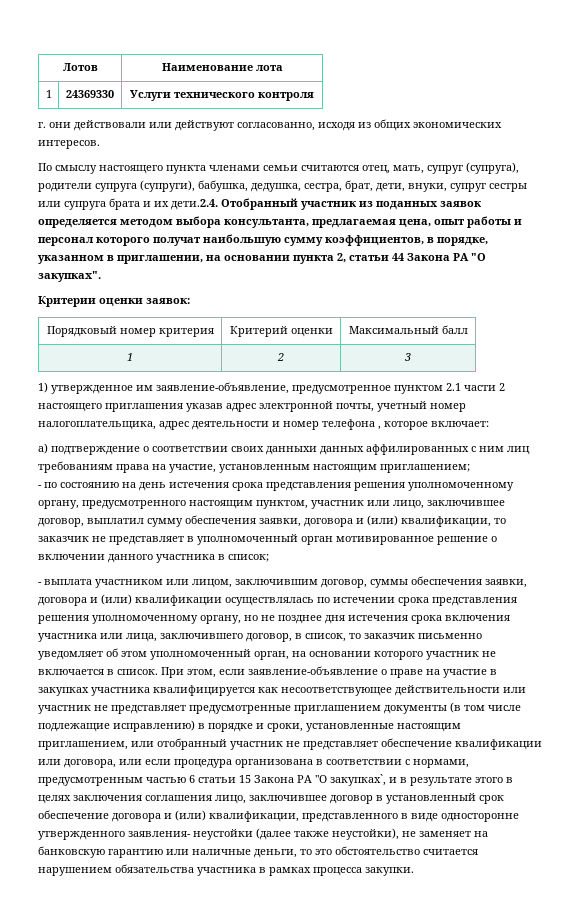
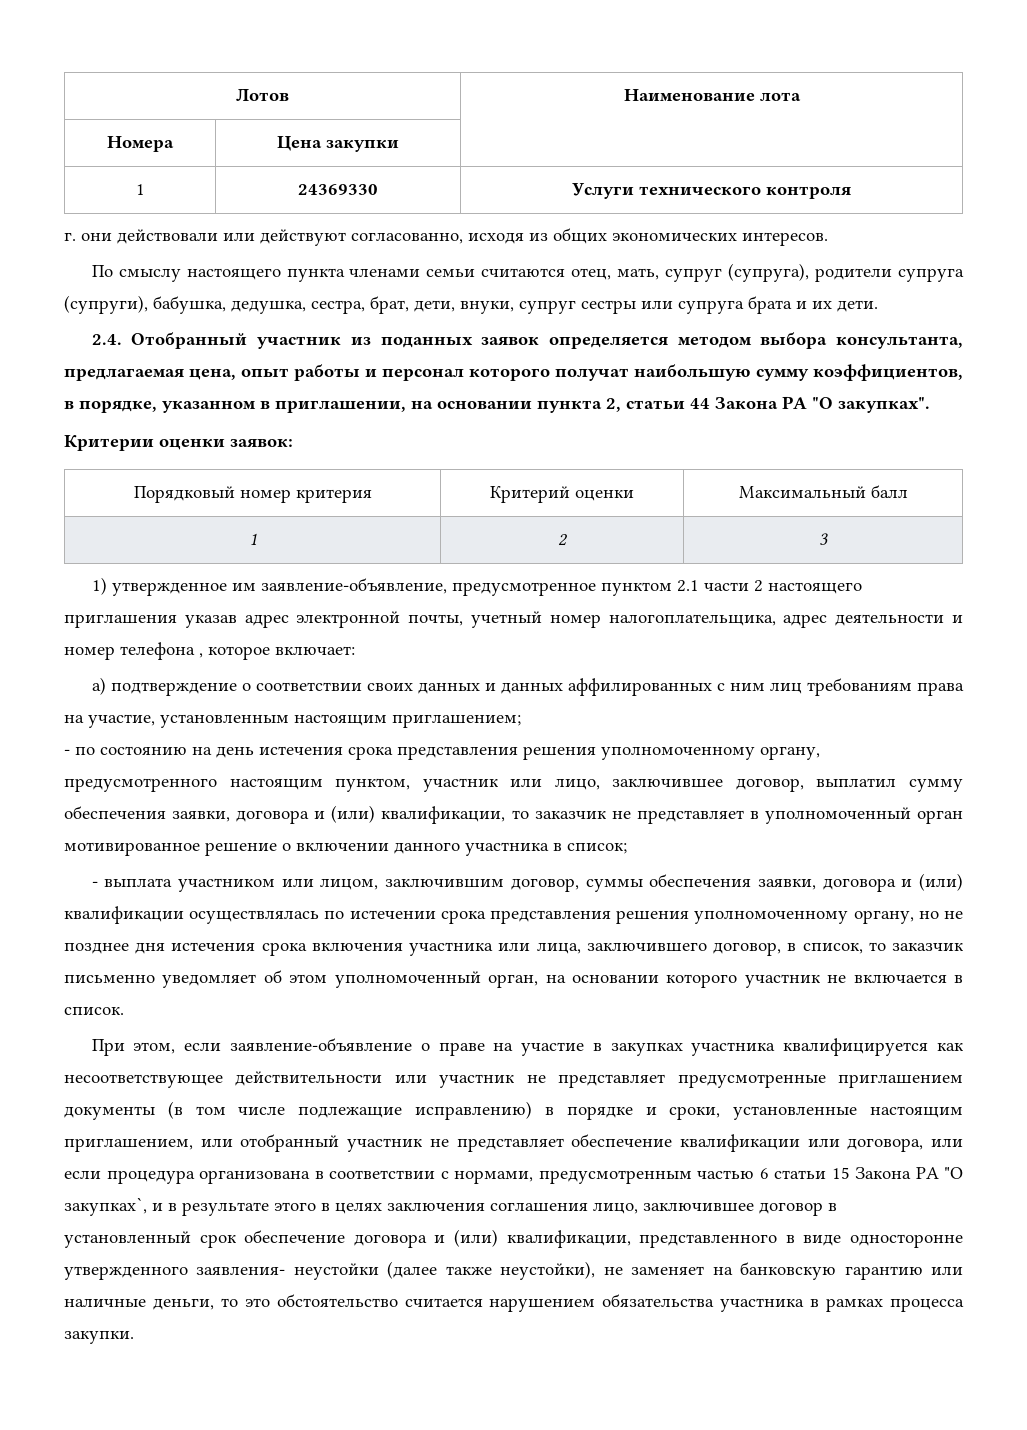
(283, 68) none -> [107,136,174,152] [277,136,399,152] // Номера | Цена закупки |
[171,199,218,210] дети.2.4. -> [837,300,878,312] [91,334,122,345] дети. // 2.4.
[266,446,317,455] данныхи -> [417,682,496,694] данных и
(158, 672) none -> (124, 1011) //

